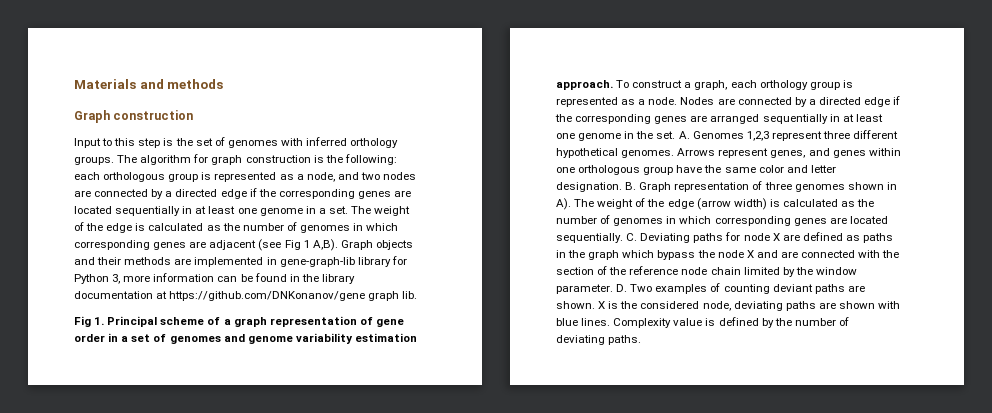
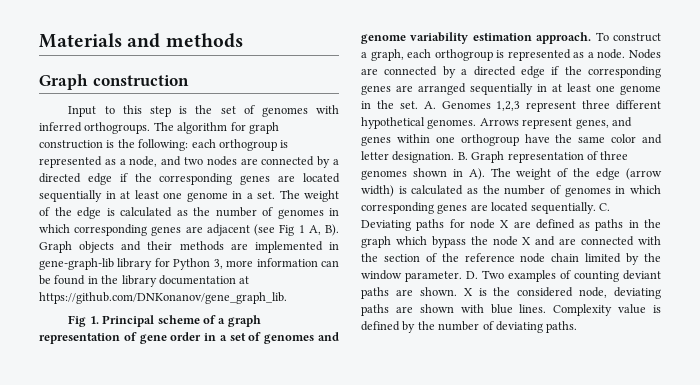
[350,138,399,148] [74,156,114,165] orthology groups. -> [84,122,151,134] orthogroups.
[103,172,199,182] orthologous group -> [218,139,277,151] orthogroup
[312,239,338,251] A,B). -> [308,224,340,236] A, B).
[169,291,418,301] https://github.com/DNKonanov/gene graph lib. -> [39,292,287,304] https://github.com/DNKonanov/gene_graph_lib.
[759,80,840,90] orthology group -> [434,49,493,61] orthogroup
[578,165,674,175] orthologous group -> [460,134,519,146] orthogroup

